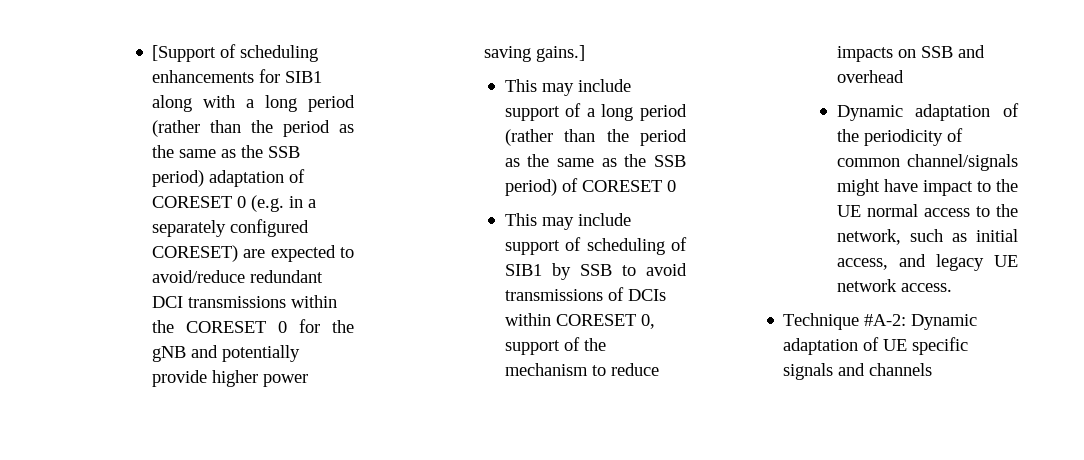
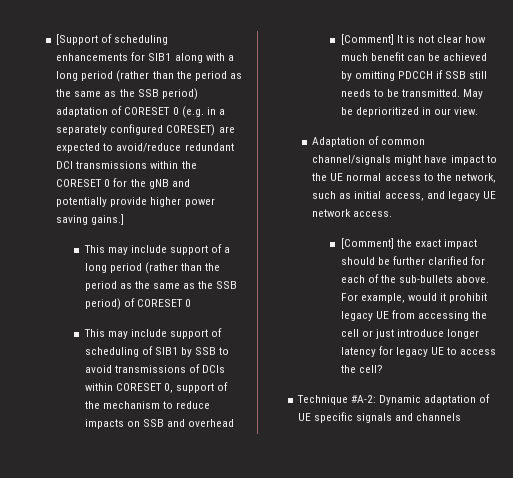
[836,103,1019,121] [836,129,943,146] Dynamic adaptation of the periodicity -> [340,34,487,45] [340,52,488,61] [340,70,488,81] [340,89,484,99] [340,107,479,117] [312,137,366,147] [Comment] It is not clear how much benefit can be achieved by omitting PDCCH if SSB still needs to be transmitted. May be deprioritized in our view. // Adaptation
(952, 287) none -> [340,238,478,249] [340,256,486,265] [340,274,490,283] [340,293,488,303] [340,310,488,321] [340,329,480,339] [340,346,497,357] [340,365,383,373] // [Comment] the exact impact should be further clarified for each of the sub-bullets above. For example, would it prohibit legacy UE from accessing the cell or just introduce longer latency for legacy UE to access the cell?

